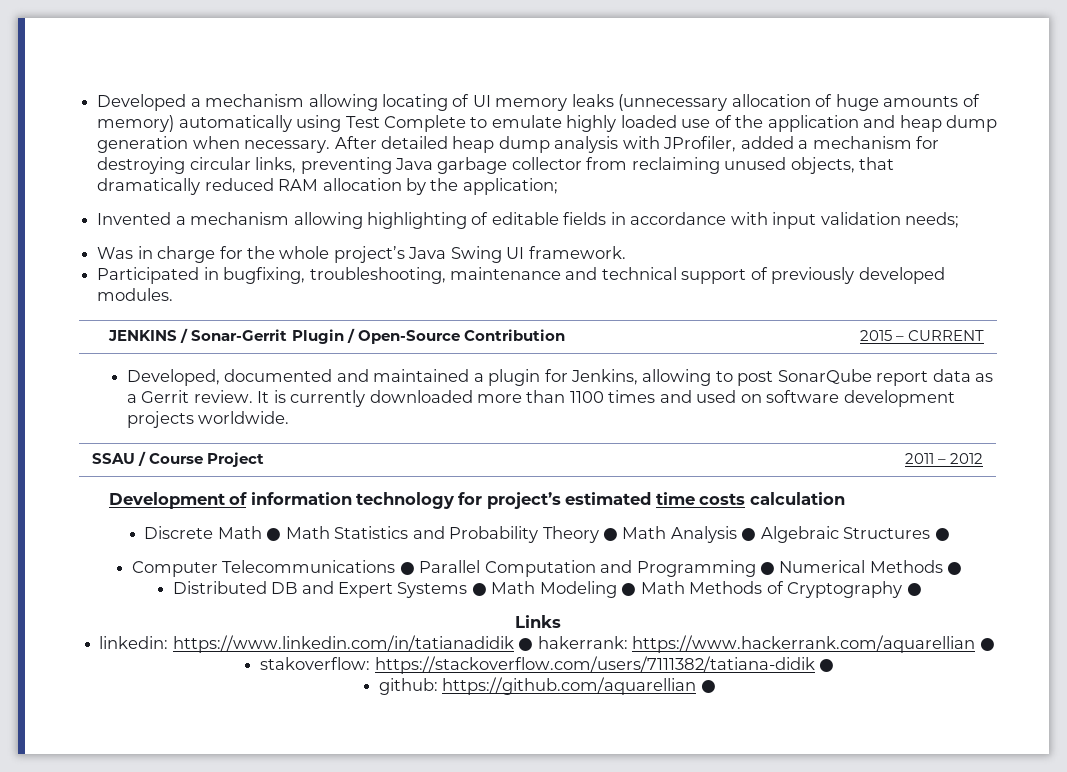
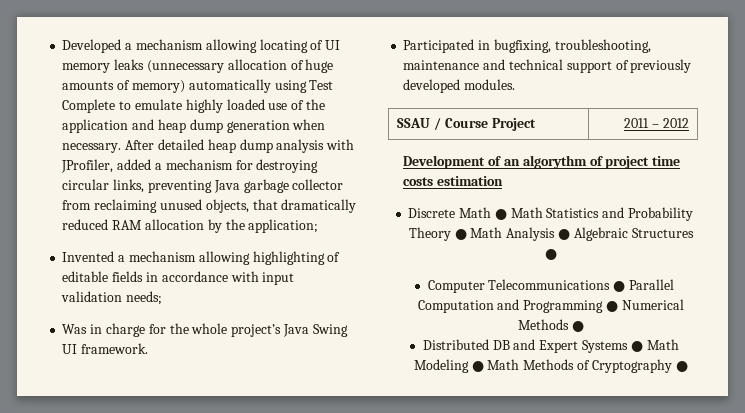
[108,328,565,344] [860,330,985,341] [126,369,994,386] [126,390,955,407] [126,411,290,428] // JENKINS / Sonar-Gerrit Plugin / Open-Source Contribution | 2015 – CURRENT // Developed, documented and maintained a plugin for Jenkins, allowing to post SonarQube report data as a Gerrit review. It is currently downloaded more than 1100 times and used on software development projects worldwide. -> (516, 84) none
[250,492,652,509] information technology for project’s estimated -> [503,155,650,169] an algorythm of project
[749,492,845,505] calculation -> [437,176,504,186] estimation
[515,615,561,628] [99,635,995,653] [260,656,835,674] [378,677,716,695] // Links // linkedin: https://www.linkedin.com/in/tatianadidik ● hakerrank: https://www.hackerrank.com/aquarellian ● // stakoverflow: https://stackoverflow.com/users/7111382/tatiana-didik ● // github: https://github.com/aquarellian ● -> (688, 366) none

